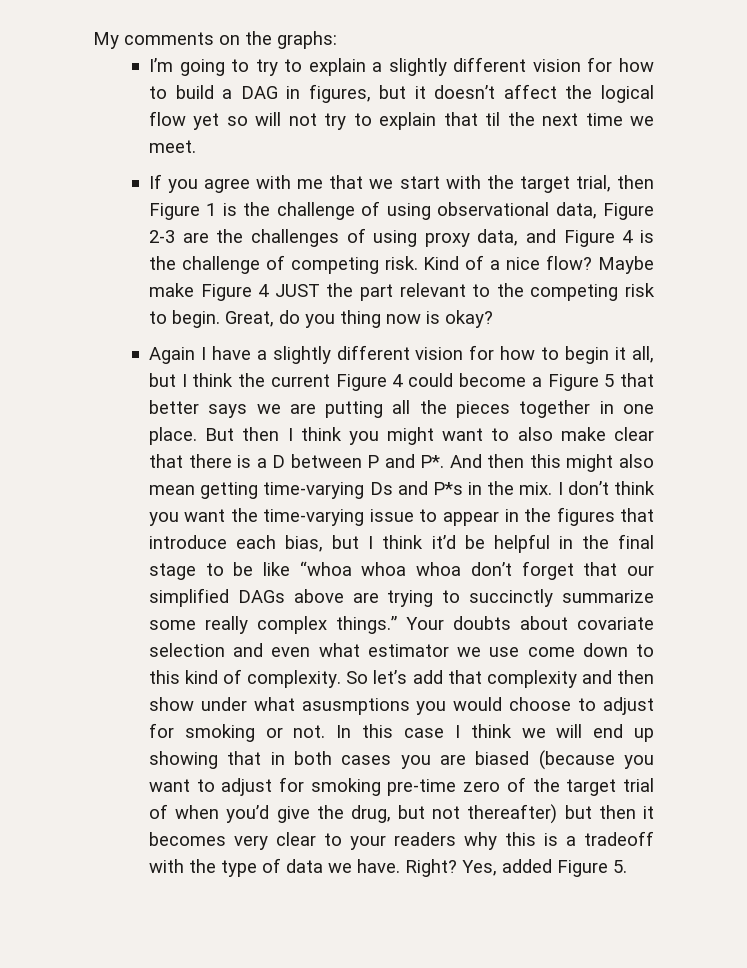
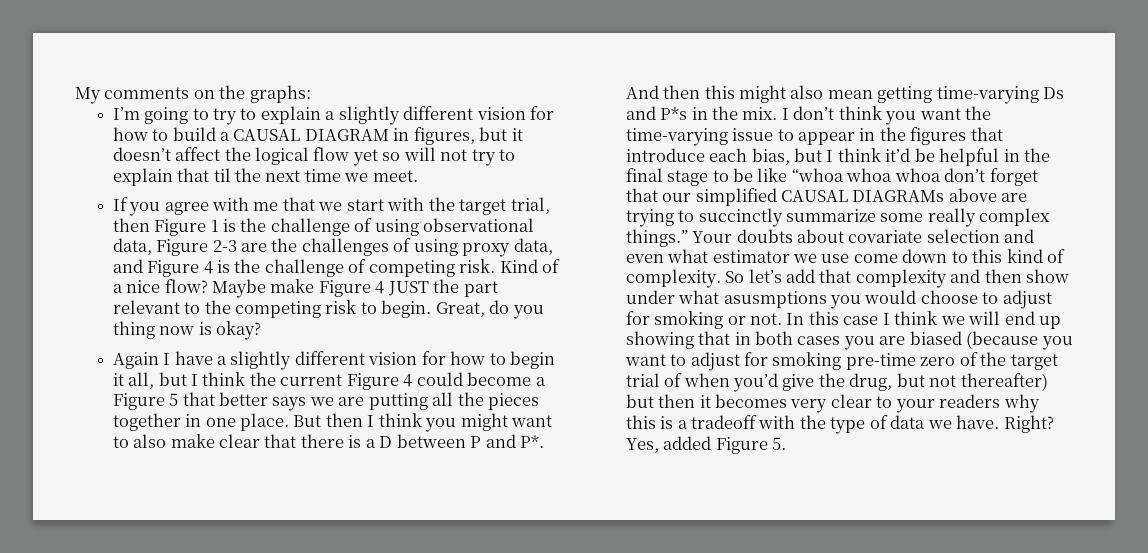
[240,86,278,99] DAG -> [233,129,389,141] CAUSAL DIAGRAM
[237,590,285,603] DAGs -> [780,190,945,202] CAUSAL DIAGRAMs

